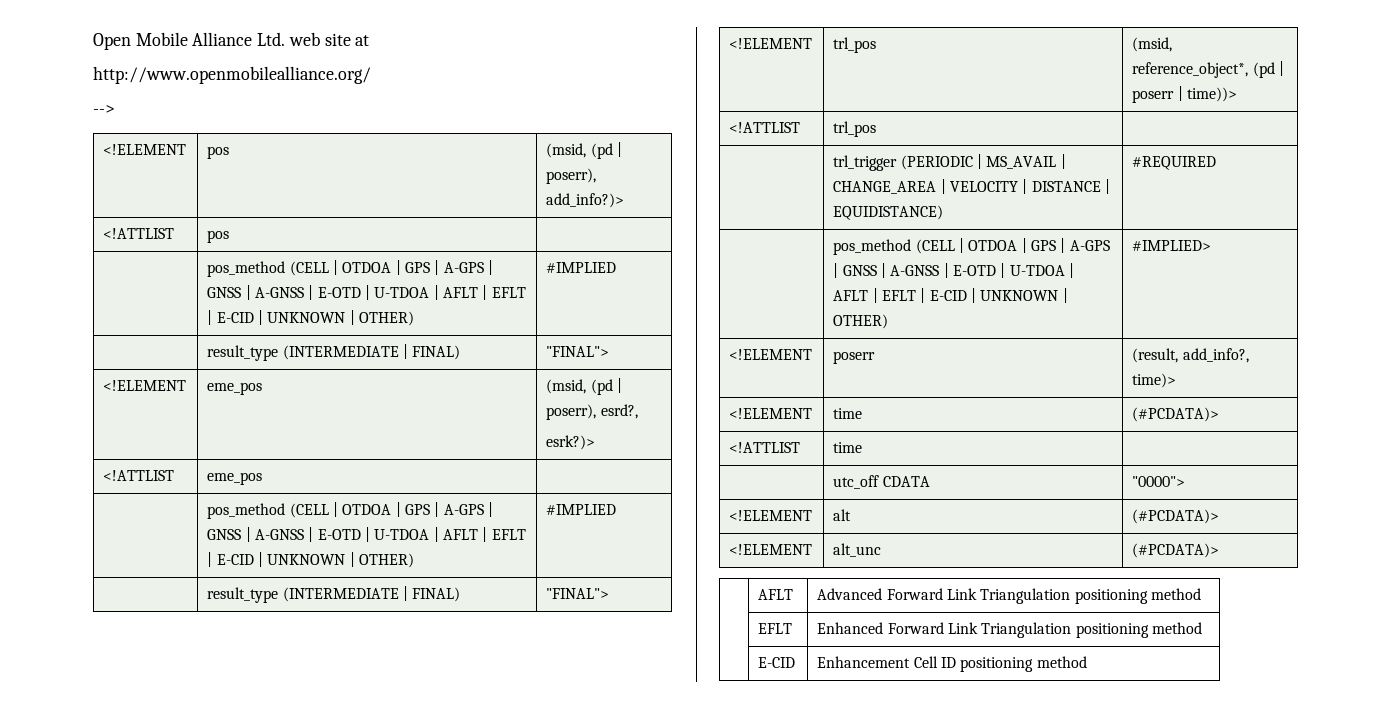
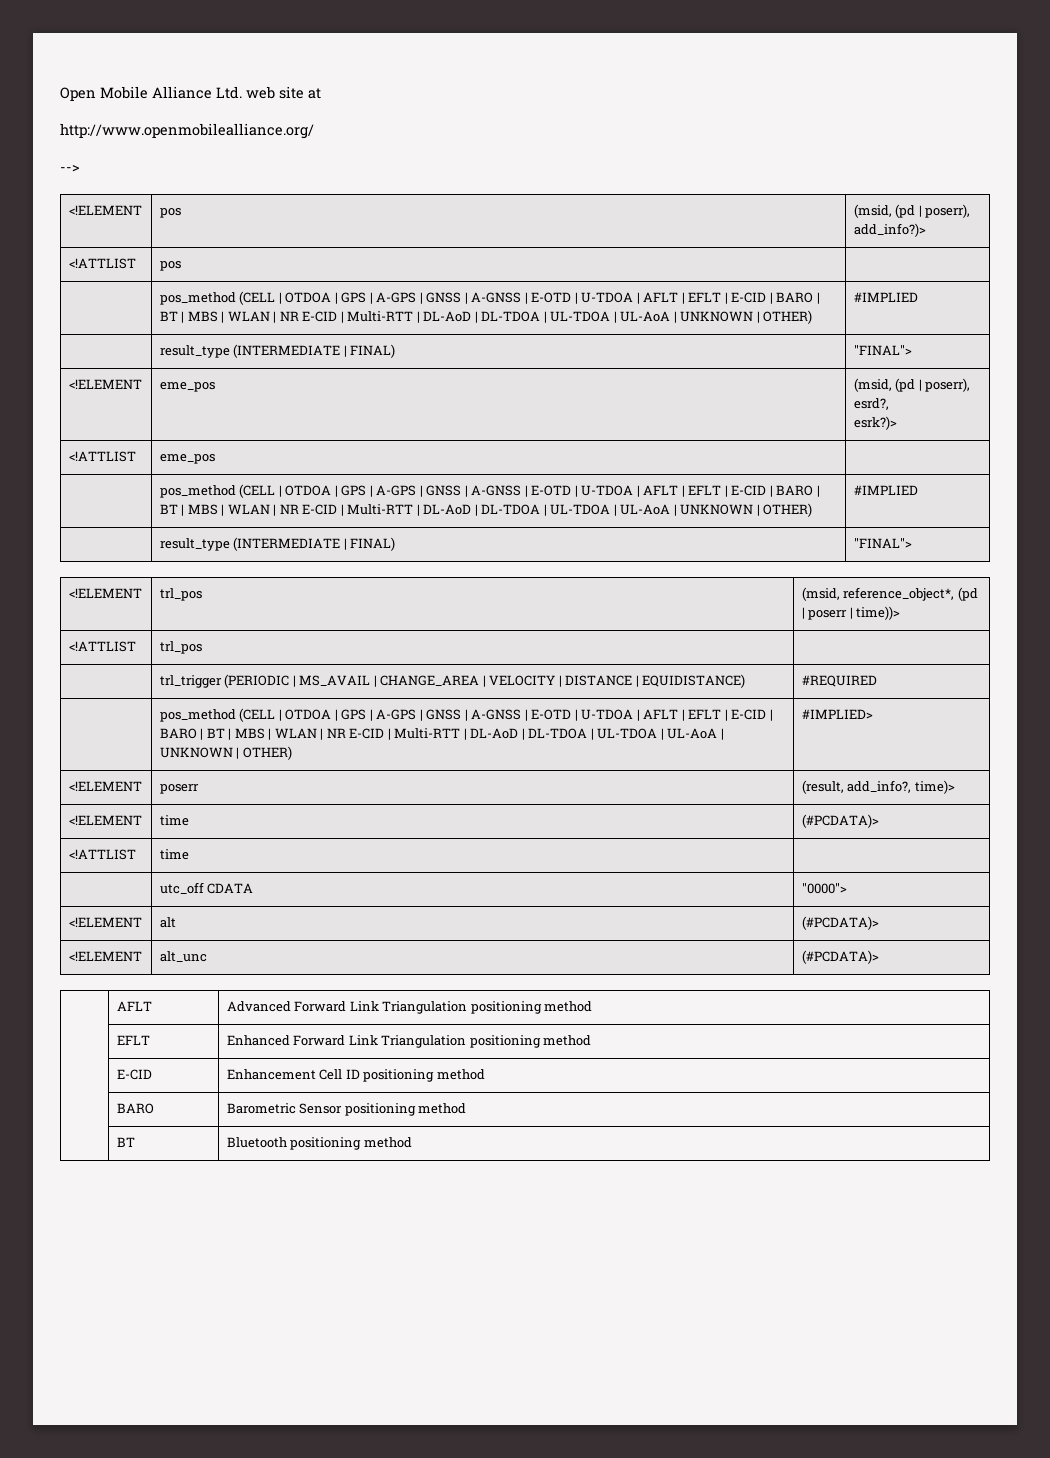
(263, 317) none -> [776,292,820,304] [159,311,677,323] BARO | BT | MBS | WLAN | NR E-CID | Multi-RTT | DL-AoD | DL-TDOA | UL-TDOA | UL-AoA |
(263, 559) none -> [776,485,820,497] [159,504,677,516] BARO | BT | MBS | WLAN | NR E-CID | Multi-RTT | DL-AoD | DL-TDOA | UL-TDOA | UL-AoA |
(976, 295) none -> [159,728,724,740] BARO | BT | MBS | WLAN | NR E-CID | Multi-RTT | DL-AoD | DL-TDOA | UL-TDOA | UL-AoA |
(1087, 662) none -> [116,1103,154,1114] [226,1103,467,1116] [116,1137,135,1147] [226,1137,412,1150] // | BARO | Barometric Sensor positioning method // | BT | Bluetooth positioning method

